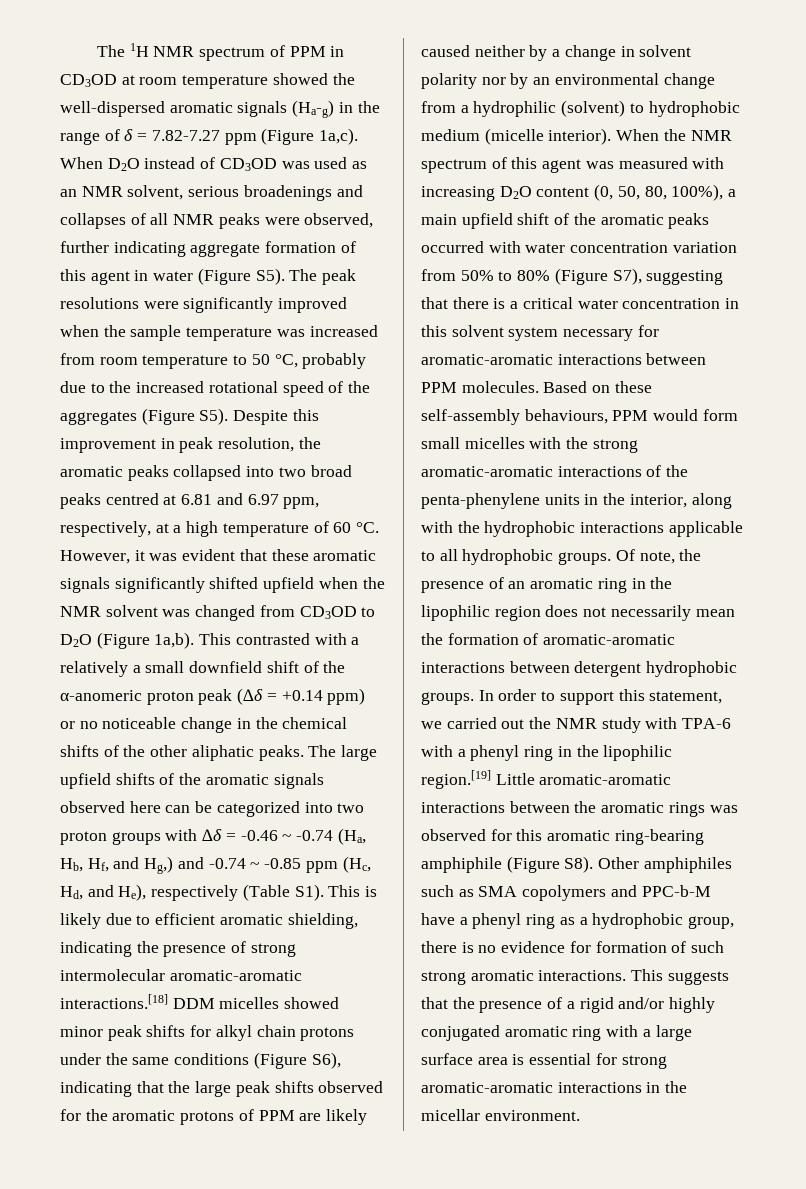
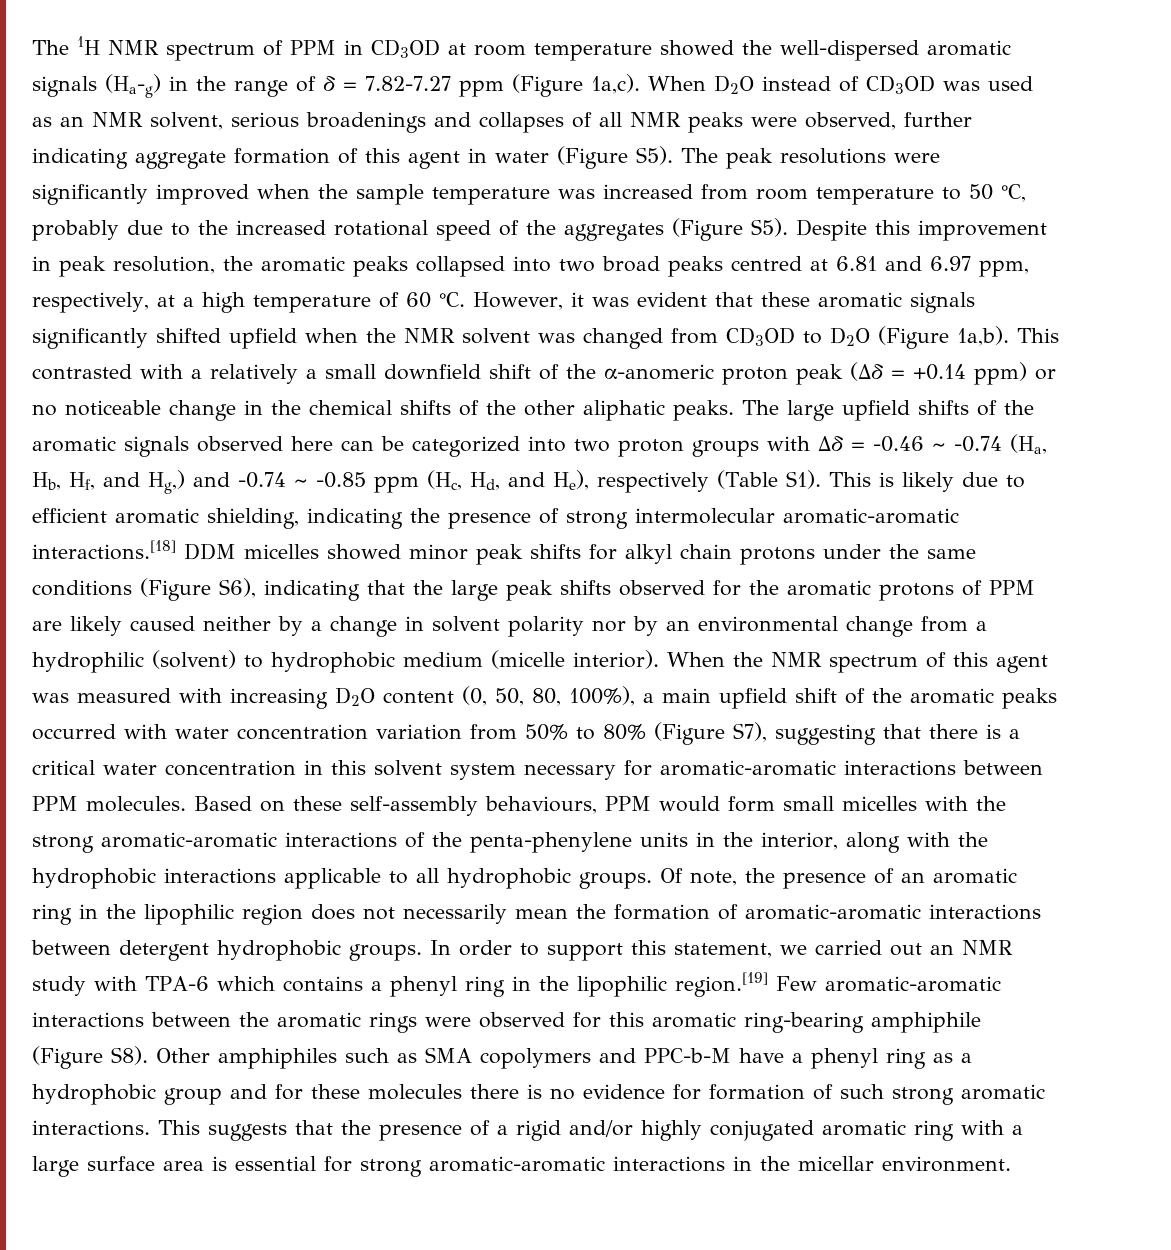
[529,717,552,729] the -> [930,944,954,955] an
[421,745,453,757] with -> [216,976,363,992] which contains
[495,773,535,785] Little -> [775,976,817,991] Few
[709,805,738,813] was -> [425,1017,471,1027] were
[688,916,735,929] group, -> [164,1084,462,1105] group and for these molecules

